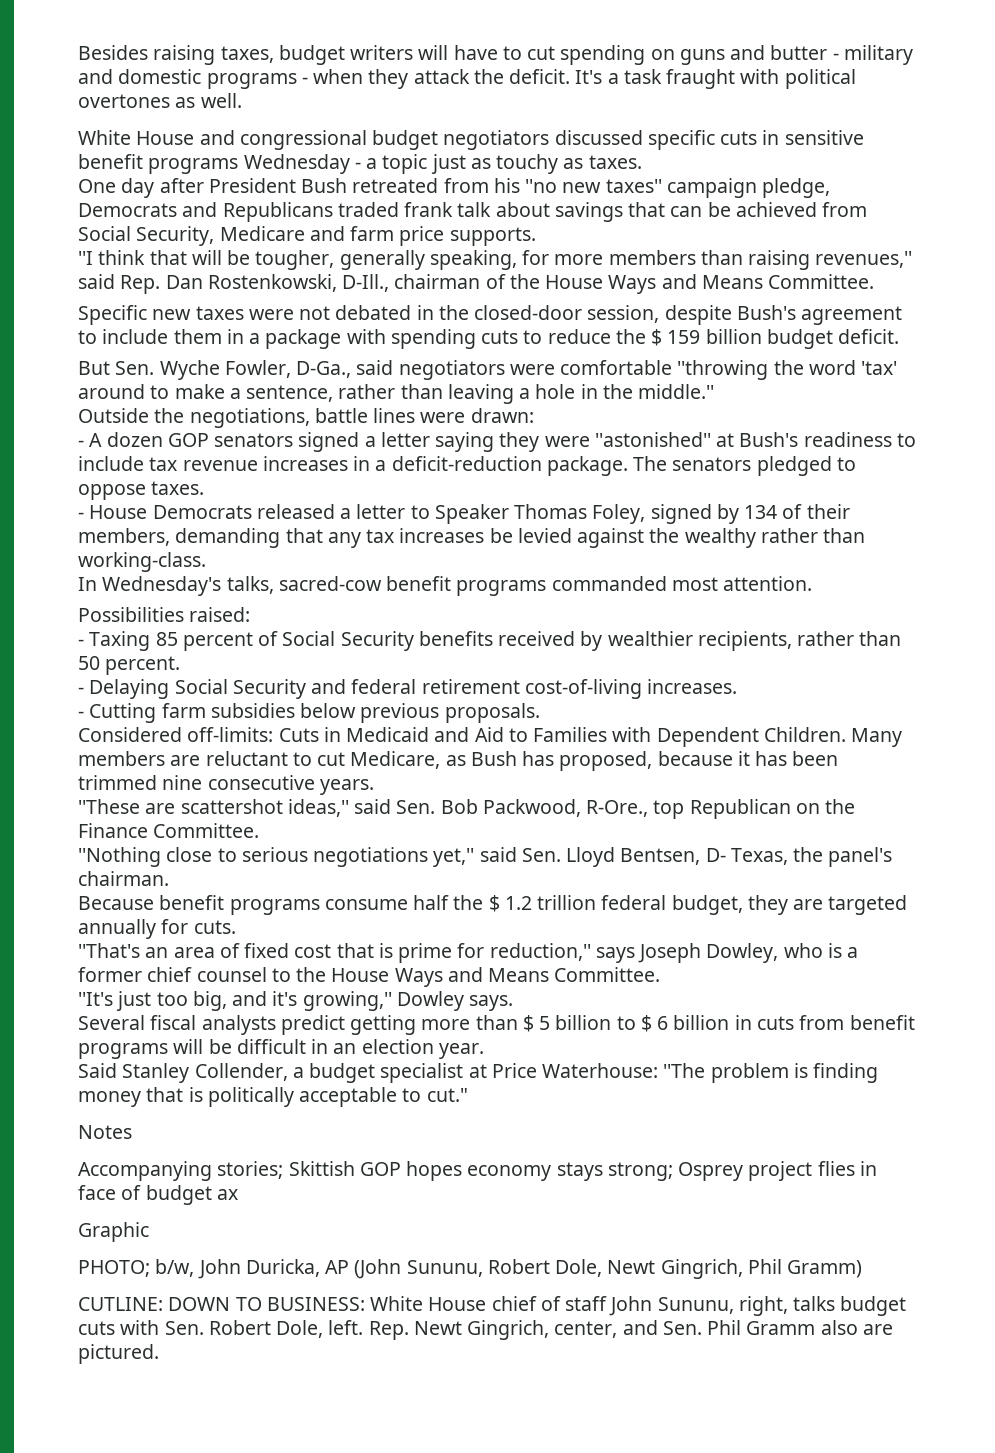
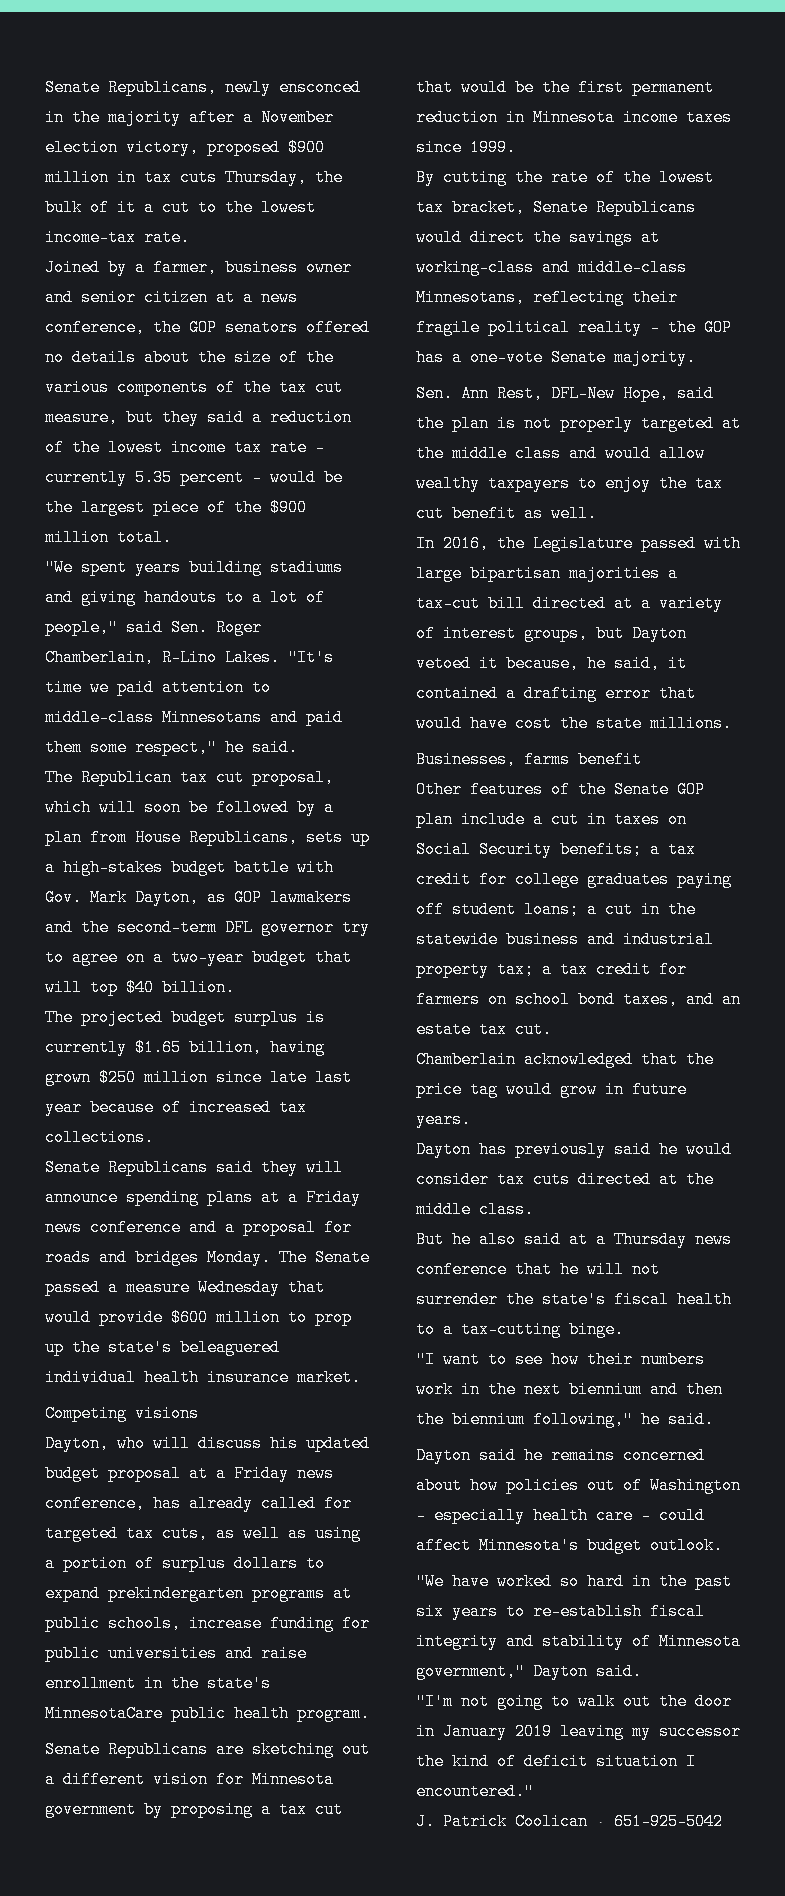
[78,45,913,65] [78,69,856,89] [78,93,242,108] [78,130,864,150] [78,154,642,174] [78,178,831,198] [78,202,868,222] [78,226,536,246] [78,250,913,270] [78,274,875,294] [78,305,903,325] [78,329,900,349] [78,360,898,380] [78,384,715,404] [78,408,534,428] [78,432,916,452] [78,456,856,476] [78,481,205,500] [78,504,850,524] [78,528,866,548] [78,552,206,572] [78,576,813,596] [78,607,251,622] [78,631,902,651] [78,656,181,675] [78,679,738,699] [78,703,540,723] [78,727,903,747] [78,751,839,771] [78,775,374,795] [78,799,856,819] [78,823,260,838] [78,847,893,867] [78,871,169,886] [78,895,908,915] [78,919,236,939] [78,943,859,963] [78,967,661,987] [78,991,514,1011] [78,1015,915,1035] [78,1039,484,1059] [78,1063,879,1083] [78,1087,468,1107] [78,1125,132,1139] [78,1161,877,1181] [78,1185,238,1205] [78,1222,149,1242] [78,1259,863,1279] [78,1296,907,1316] [78,1320,893,1340] [78,1344,159,1364] Besides raising taxes, budget writers will have to cut spending on guns and butter - military and domestic programs - when they attack the deficit. It's a task fraught with political overtones as well. // White House and congressional budget negotiators discussed specific cuts in sensitive benefit programs Wednesday - a topic just as touchy as taxes. // One day after President Bush retreated from his ''no new taxes'' campaign pledge, Democrats and Republicans traded frank talk about savings that can be achieved from Social Security, Medicare and farm price supports. // ''I think that will be tougher, generally speaking, for more members than raising revenues,'' said Rep. Dan Rostenkowski, D-Ill., chairman of the House Ways and Means Committee. // Specific new taxes were not debated in the closed-door session, despite Bush's agreement to include them in a package with spending cuts to reduce the $ 159 billion budget deficit. // But Sen. Wyche Fowler, D-Ga., said negotiators were comfortable ''throwing the word 'tax' around to make a sentence, rather than leaving a hole in the middle.'' // Outside the negotiations, battle lines were drawn: // - A dozen GOP senators signed a letter saying they were ''astonished'' at Bush's readiness to include tax revenue increases in a deficit-reduction package. The senators pledged to oppose taxes. // - House Democrats released a letter to Speaker Thomas Foley, signed by 134 of their members, demanding that any tax increases be levied against the wealthy rather than working-class. // In Wednesday's talks, sacred-cow benefit programs commanded most attention. // Possibilities raised: // - Taxing 85 percent of Social Security benefits received by wealthier recipients, rather than 50 percent. // - Delaying Social Security and federal retirement cost-of-living increases. // - Cutting farm subsidies below previous proposals. // Considered off-limits: Cuts in Medicaid and Aid to Families with Dependent Children. Many members are reluctant to cut Medicare, as Bush has proposed, because it has been trimmed nine consecutive years. // ''These are scattershot ideas,'' said Sen. Bob Packwood, R-Ore., top Republican on the Finance Committee. // ''Nothing close to serious negotiations yet,'' said Sen. Lloyd Bentsen, D- Texas, the panel's chairman. // Because benefit programs consume half the $ 1.2 trillion federal budget, they are targeted annually for cuts. // ''That's an area of fixed cost that is prime for reduction,'' says Joseph Dowley, who is a former chief counsel to the House Ways and Means Committee. // ''It's just too big, and it's growing,'' Dowley says. // Several fiscal analysts predict getting more than $ 5 billion to $ 6 billion in cuts from benefit programs will be difficult in an election year. // Said Stanley Collender, a budget specialist at Price Waterhouse: ''The problem is finding money that is politically acceptable to cut." // Notes // Accompanying stories; Skittish GOP hopes economy stays strong; Osprey project flies in face of budget ax // Graphic // PHOTO; b/w, John Duricka, AP (John Sununu, Robert Dole, Newt Gingrich, Phil Gramm) // CUTLINE: DOWN TO BUSINESS: White House chief of staff John Sununu, right, talks budget cuts with Sen. Robert Dole, left. Rep. Newt Gingrich, center, and Sen. Phil Gramm also are pictured. -> [45,79,361,96] [45,109,334,126] [45,139,325,156] [45,169,343,186] [45,199,316,216] [45,229,190,246] [45,259,352,276] [45,289,298,306] [45,319,370,336] [45,349,334,366] [45,379,343,396] [45,409,352,426] [45,439,325,456] [45,469,343,486] [45,499,307,516] [45,529,172,546] [45,559,343,576] [45,589,325,606] [45,619,262,636] [45,649,334,666] [45,679,271,696] [45,709,343,726] [45,739,298,756] [45,769,334,786] [45,799,334,816] [45,829,370,846] [45,859,334,876] [45,889,352,906] [45,919,370,936] [45,949,352,966] [45,979,235,996] [45,1009,325,1026] [45,1039,325,1056] [45,1069,352,1086] [45,1099,307,1116] [45,1129,154,1146] [45,1159,343,1176] [45,1189,361,1206] [45,1219,352,1236] [45,1249,370,1266] [45,1279,325,1296] [45,1309,352,1326] [45,1339,280,1356] [45,1369,361,1386] [45,1405,199,1422] [45,1435,370,1452] [45,1465,334,1482] [45,1495,352,1512] [45,1525,361,1542] [45,1555,325,1572] [45,1585,352,1602] [45,1615,370,1632] [45,1645,307,1662] [45,1675,271,1692] [45,1705,370,1722] [45,1741,370,1758] [45,1771,334,1788] [45,1801,343,1818] [416,79,714,96] [416,109,732,126] [416,139,516,156] [416,169,714,186] [416,199,696,216] [416,229,660,246] [416,259,687,276] [416,289,678,306] [416,319,732,336] [416,349,696,366] [416,385,714,402] [416,415,741,432] [416,445,705,462] [416,475,723,492] [416,505,597,522] [416,535,741,552] [416,565,678,582] [416,595,723,612] [416,625,687,642] [416,655,687,672] [416,685,696,702] [416,715,732,732] [416,751,642,768] [416,781,705,798] [416,811,687,828] [416,841,696,858] [416,871,732,888] [416,901,696,918] [416,931,714,948] [416,961,687,978] [416,991,741,1008] [416,1021,552,1038] [416,1051,714,1068] [416,1081,687,1098] [416,1111,471,1128] [416,1141,732,1158] [416,1171,714,1188] [416,1201,534,1218] [416,1231,732,1248] [416,1261,660,1278] [416,1291,732,1308] [416,1321,624,1338] [416,1351,705,1368] [416,1381,723,1398] [416,1411,714,1428] [416,1447,705,1464] [416,1477,741,1494] [416,1507,705,1524] [416,1537,723,1554] [416,1573,732,1590] [416,1603,705,1620] [416,1633,741,1650] [416,1663,642,1680] [416,1693,732,1710] [416,1723,741,1740] [416,1753,696,1770] [416,1783,534,1800] [416,1813,723,1830] Senate Republicans, newly ensconced in the majority after a November election victory, proposed $900 million in tax cuts Thursday, the bulk of it a cut to the lowest income-tax rate. // Joined by a farmer, business owner and senior citizen at a news conference, the GOP senators offered no details about the size of the various components of the tax cut measure, but they said a reduction of the lowest income tax rate - currently 5.35 percent - would be the largest piece of the $900 million total. // "We spent years building stadiums and giving handouts to a lot of people," said Sen. Roger Chamberlain, R-Lino Lakes. "It's time we paid attention to middle-class Minnesotans and paid them some respect," he said. // The Republican tax cut proposal, which will soon be followed by a plan from House Republicans, sets up a high-stakes budget battle with Gov. Mark Dayton, as GOP lawmakers and the second-term DFL governor try to agree on a two-year budget that will top $40 billion. // The projected budget surplus is currently $1.65 billion, having grown $250 million since late last year because of increased tax collections. // Senate Republicans said they will announce spending plans at a Friday news conference and a proposal for roads and bridges Monday. The Senate passed a measure Wednesday that would provide $600 million to prop up the state's beleaguered individual health insurance market. // Competing visions // Dayton, who will discuss his updated budget proposal at a Friday news conference, has already called for targeted tax cuts, as well as using a portion of surplus dollars to expand prekindergarten programs at public schools, increase funding for public universities and raise enrollment in the state's MinnesotaCare public health program. // Senate Republicans are sketching out a different vision for Minnesota government by proposing a tax cut that would be the first permanent reduction in Minnesota income taxes since 1999. // By cutting the rate of the lowest tax bracket, Senate Republicans would direct the savings at working-class and middle-class Minnesotans, reflecting their fragile political reality - the GOP has a one-vote Senate majority. // Sen. Ann Rest, DFL-New Hope, said the plan is not properly targeted at the middle class and would allow wealthy taxpayers to enjoy the tax cut benefit as well. // In 2016, the Legislature passed with large bipartisan majorities a tax-cut bill directed at a variety of interest groups, but Dayton vetoed it because, he said, it contained a drafting error that would have cost the state millions. // Businesses, farms benefit // Other features of the Senate GOP plan include a cut in taxes on Social Security benefits; a tax credit for college graduates paying off student loans; a cut in the statewide business and industrial property tax; a tax credit for farmers on school bond taxes, and an estate tax cut. // Chamberlain acknowledged that the price tag would grow in future years. // Dayton has previously said he would consider tax cuts directed at the middle class. // But he also said at a Thursday news conference that he will not surrender the state's fiscal health to a tax-cutting binge. // "I want to see how their numbers work in the next biennium and then the biennium following," he said. // Dayton said he remains concerned about how policies out of Washington - especially health care - could affect Minnesota's budget outlook. // "We have worked so hard in the past six years to re-establish fiscal integrity and stability of Minnesota government," Dayton said. // "I'm not going to walk out the door in January 2019 leaving my successor the kind of deficit situation I encountered." // J. Patrick Coolican · 651-925-5042

